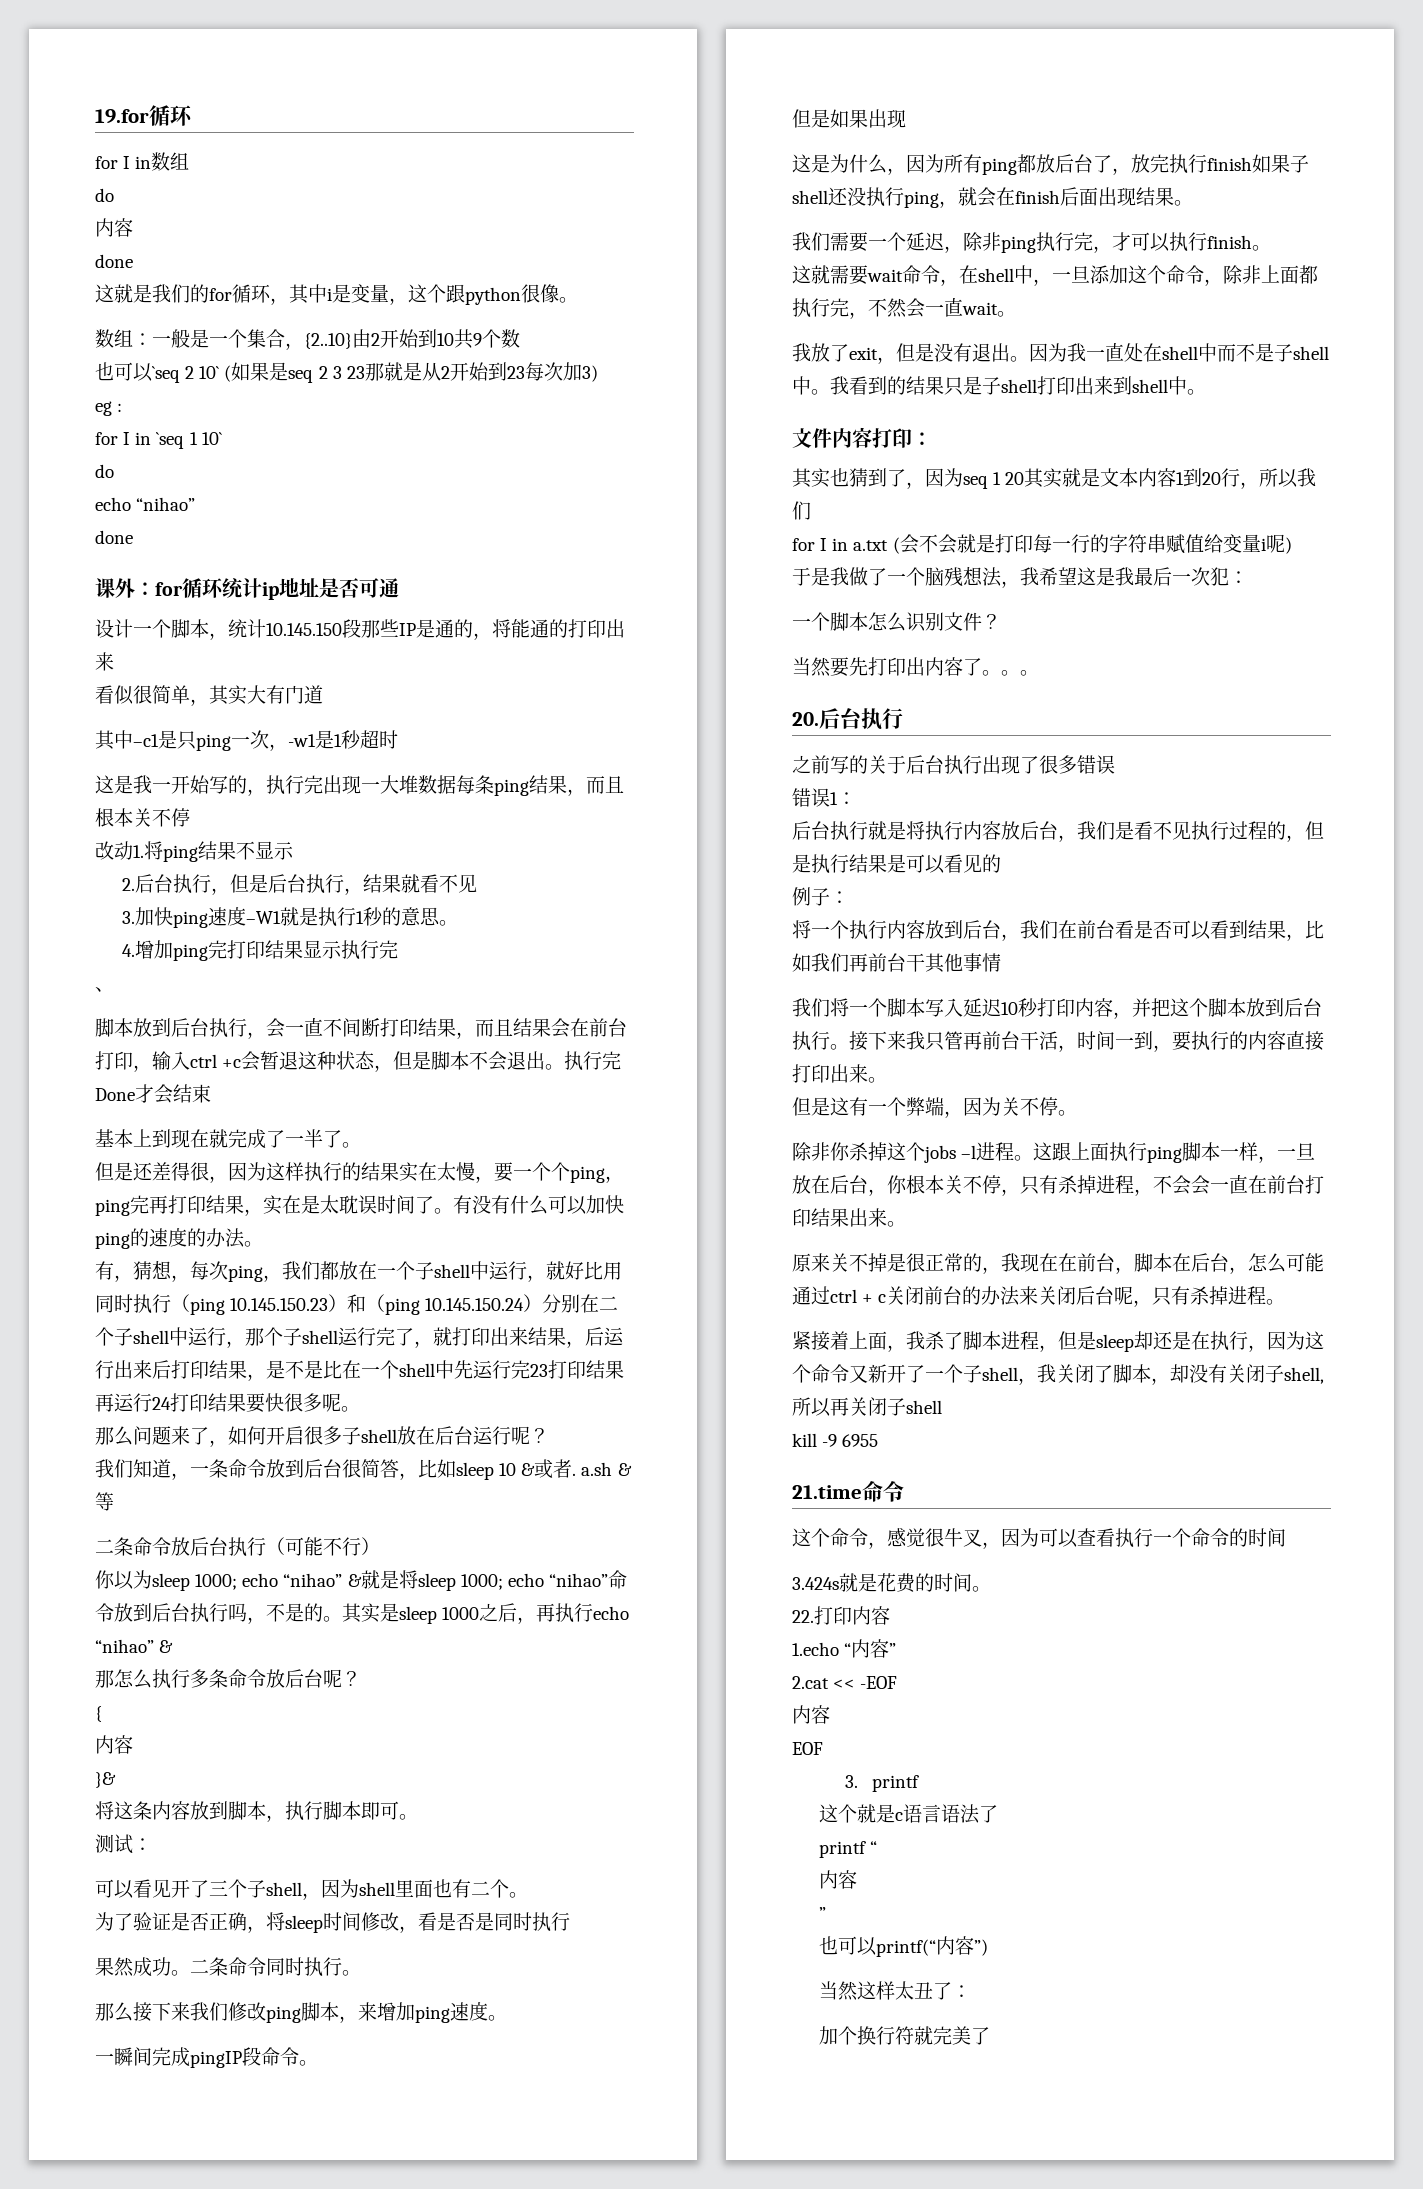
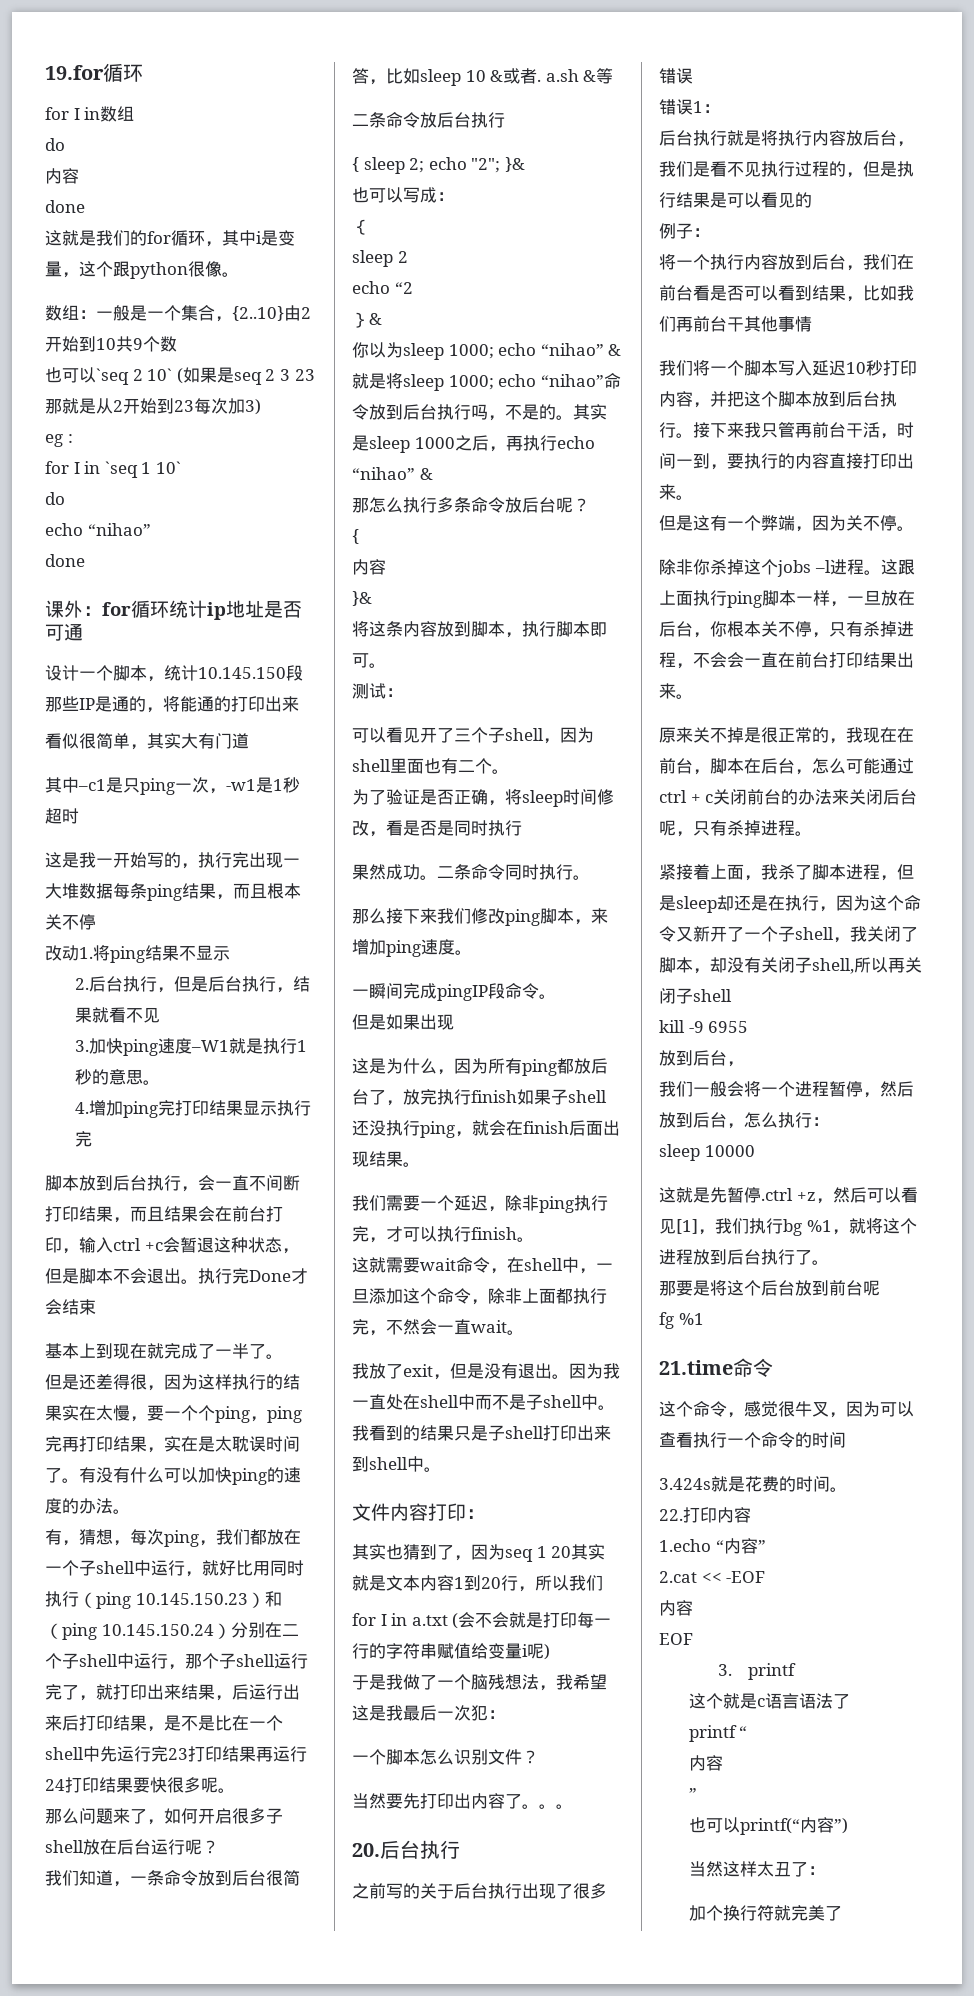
[95,987,114,992] // 、 -> (92, 1139) none
[266,1537,380,1556] （可能不行） -> [352,157,525,174] [352,187,454,203] [352,219,369,235] [352,250,408,267] [352,281,413,294] [352,312,382,328] // { sleep 2; echo "2"; }& // 也可以写成： // ｛ // sleep 2 // echo “2 // ｝&
(879, 1440) none -> [659,1050,744,1067] [659,1081,914,1098] [659,1112,829,1129] [659,1144,755,1161] [659,1187,918,1204] [659,1218,917,1236] [659,1249,829,1265] [659,1280,880,1296] [659,1312,704,1329] // 放到后台， // 我们一般会将一个进程暂停，然后放到后台，怎么执行： // sleep 10000 // 这就是先暂停.ctrl +z，然后可以看见[1]，我们执行bg %1，就将这个进程放到后台执行了。 // 那要是将这个后台放到前台呢 // fg %1

